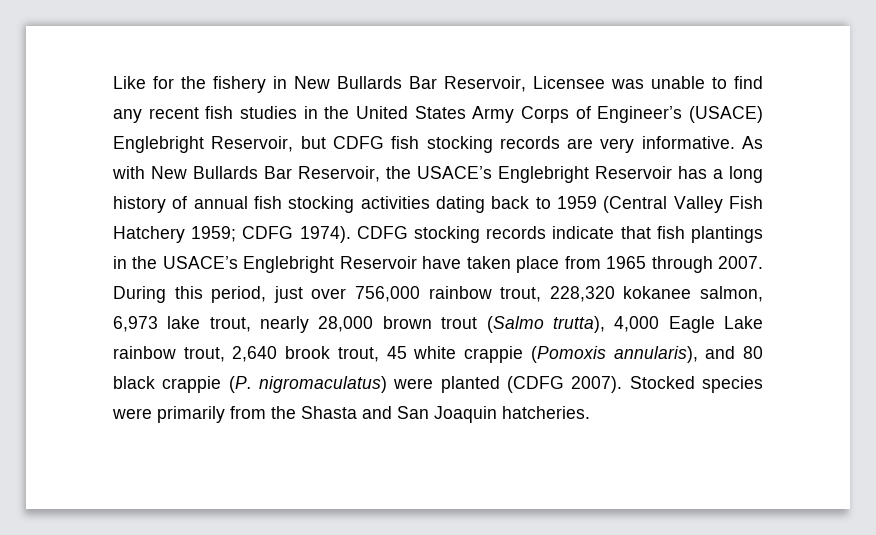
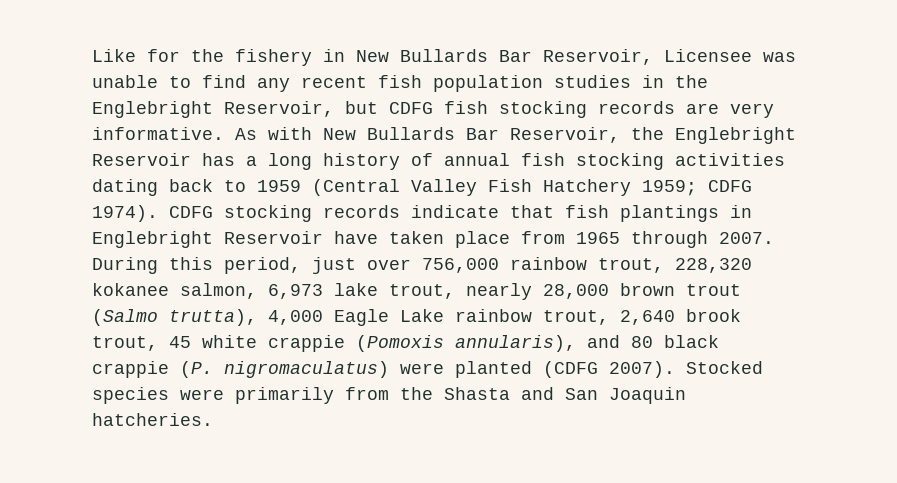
(234, 112) none -> [433,75,543,92] population
[356,106,764,123] United States Army Corps of Engineer’s (USACE) -> (708, 81) none
[417,166,492,179] USACE’s -> (664, 133) none
[132,256,238,269] the USACE’s -> (752, 211) none

